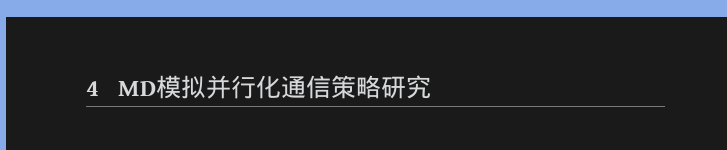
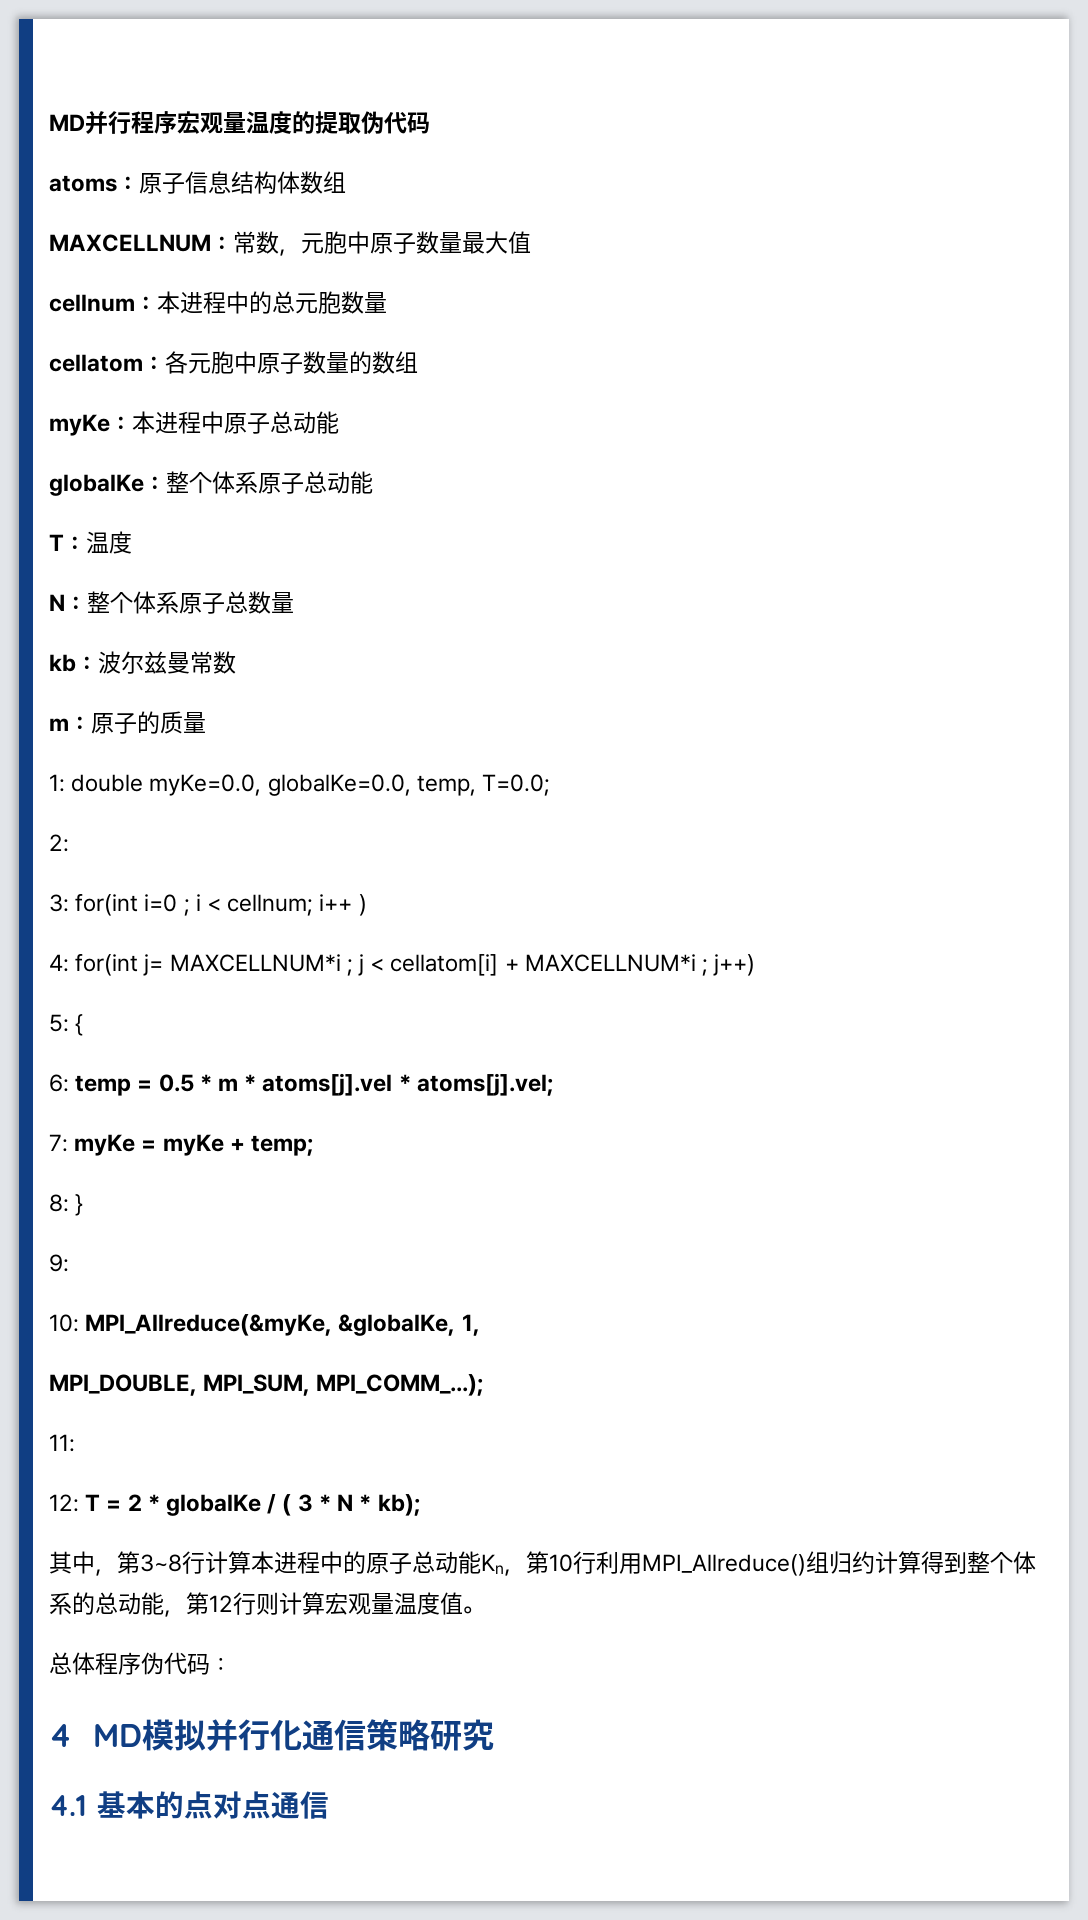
(86, 88) none -> [49,111,430,135] [49,171,346,194] [49,231,531,256] [49,291,387,314] [49,351,418,374] [49,411,339,436] [49,471,373,496] [49,531,132,554] [49,591,294,614] [49,651,236,674] [49,711,206,734] [49,774,551,796] [49,834,69,852] [49,893,367,916] [49,953,756,976] [49,1014,84,1036] [49,1073,553,1096] [49,1134,314,1156] [49,1194,84,1216] [49,1254,69,1272] [49,1314,480,1336] [49,1374,484,1396] [49,1434,75,1452] [49,1493,420,1516] [49,1551,1036,1576] [49,1592,485,1617] [49,1652,232,1675] MD并行程序宏观量温度的提取伪代码 // atoms：原子信息结构体数组 // MAXCELLNUM：常数，元胞中原子数量最大值 // cellnum：本进程中的总元胞数量 // cellatom：各元胞中原子数量的数组 // myKe：本进程中原子总动能 // globalKe：整个体系原子总动能 // T：温度 // N：整个体系原子总数量 // kb：波尔兹曼常数 // m：原子的质量 // 1: double myKe=0.0, globalKe=0.0, temp, T=0.0; // 2: // 3: for(int i=0 ; i < cellnum; i++ ) // 4: for(int j= MAXCELLNUM*i ; j < cellatom[i] + MAXCELLNUM*i ; j++) // 5: { // 6: temp = 0.5 * m * atoms[j].vel * atoms[j].vel; // 7: myKe = myKe + temp; // 8: } // 9: // 10: MPI_Allreduce(&myKe, &globalKe, 1, // MPI_DOUBLE, MPI_SUM, MPI_COMM_...); // 11: // 12: T = 2 * globalKe / ( 3 * N * kb); // 其中，第3~8行计算本进程中的原子总动能Kn，第10行利用MPI_Allreduce()组归约计算得到整个体系的总动能，第12行则计算宏观量温度值。 // 总体程序伪代码： //
(432, 87) none -> [49,1791,330,1819] // 4.1基本的点对点通信

